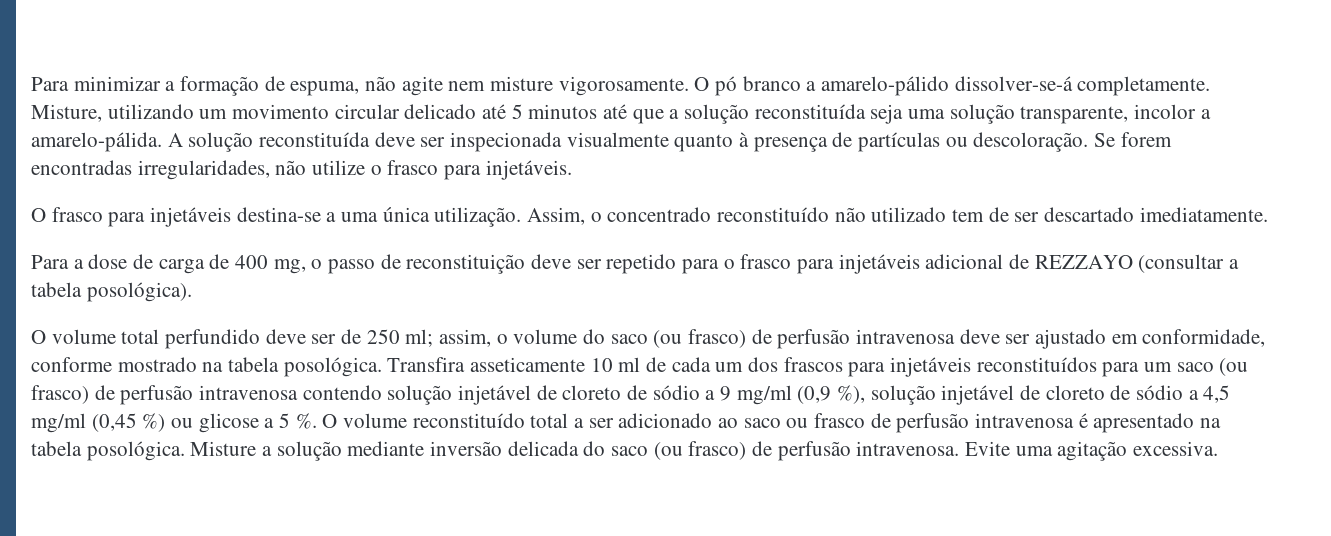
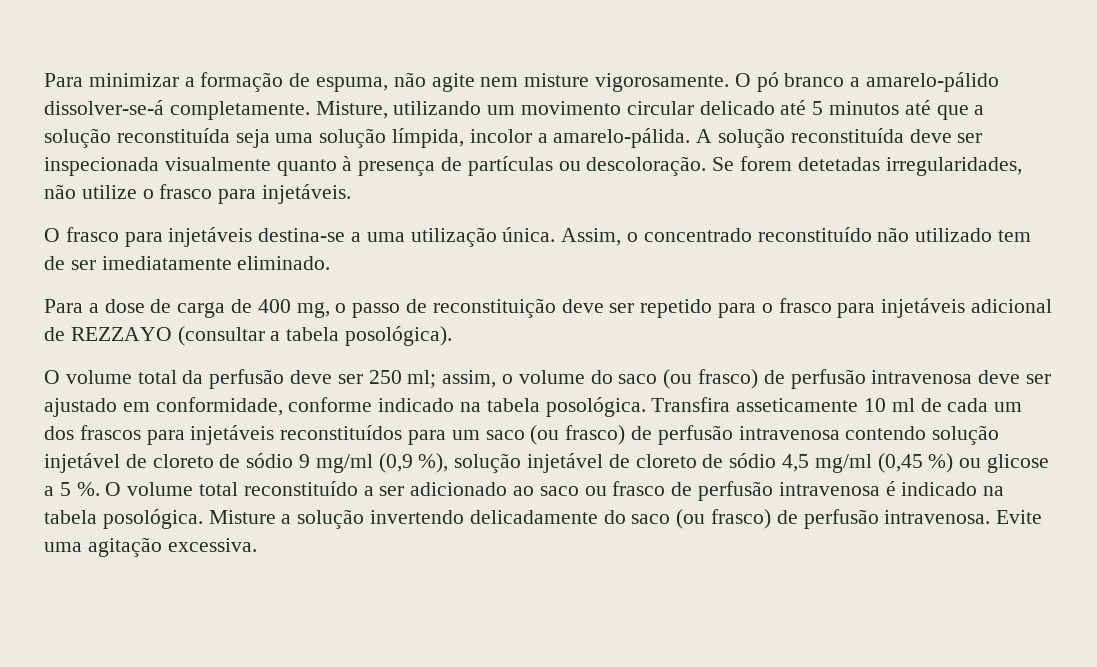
[1020,106,1129,124] transparente, -> [392,128,465,148] límpida,
[31,160,132,175] encontradas -> [797,157,880,171] detetadas
[382,207,522,227] única utilização. -> [410,227,556,247] utilização única.
[1044,207,1268,222] descartado imediatamente. -> [101,256,331,270] imediatamente eliminado.
[165,329,362,349] perfundido deve ser de -> [182,369,363,389] da perfusão deve ser
[117,357,197,372] mostrado -> [378,398,455,412] indicado
[705,390,716,400] a -> (294, 460) none
[1188,390,1199,400] a -> (777, 460) none
[412,413,569,428] reconstituído total -> [199,481,358,496] total reconstituído
[1093,413,1195,433] apresentado -> [901,482,978,496] indicado
[347,441,579,456] mediante inversão delicada -> [370,510,598,524] invertendo delicadamente

